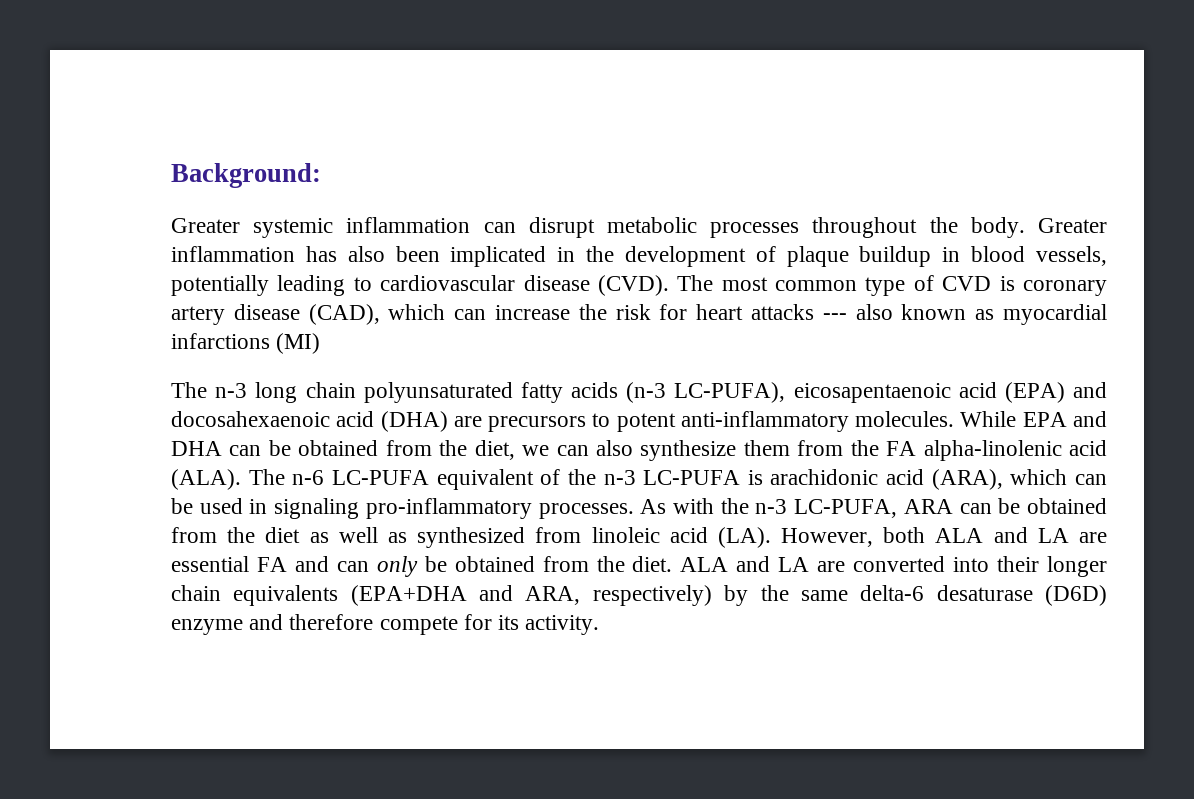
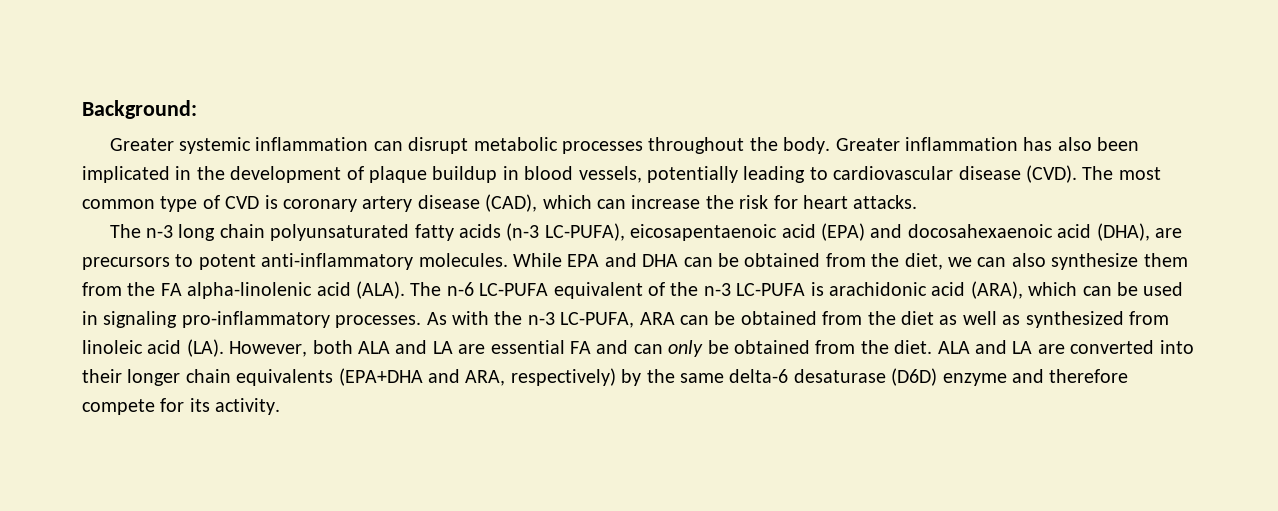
[751,304,1107,325] [171,333,321,354] attacks --- also known as myocardial infarctions (MI) -> [853,195,918,209] attacks.
[380,411,448,432] (DHA) -> [1096,223,1150,241] (DHA),

